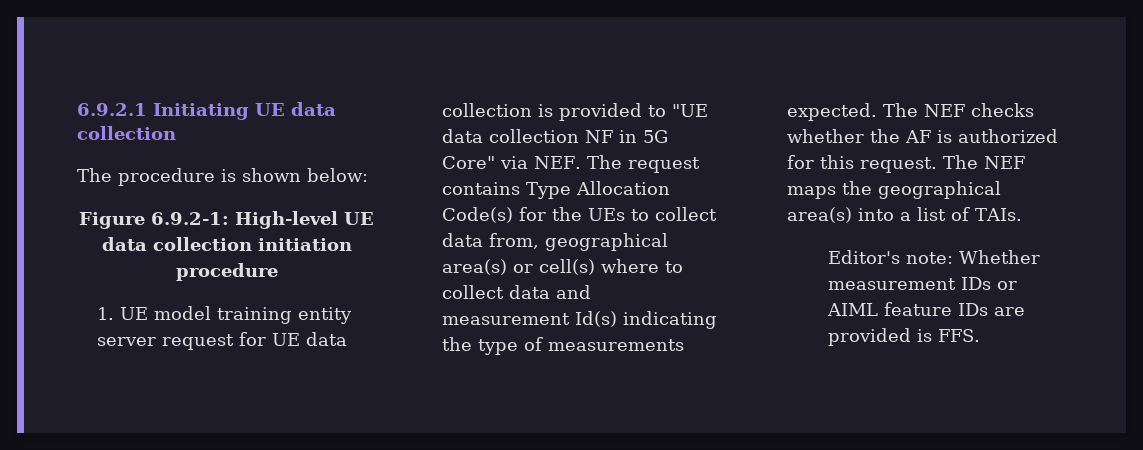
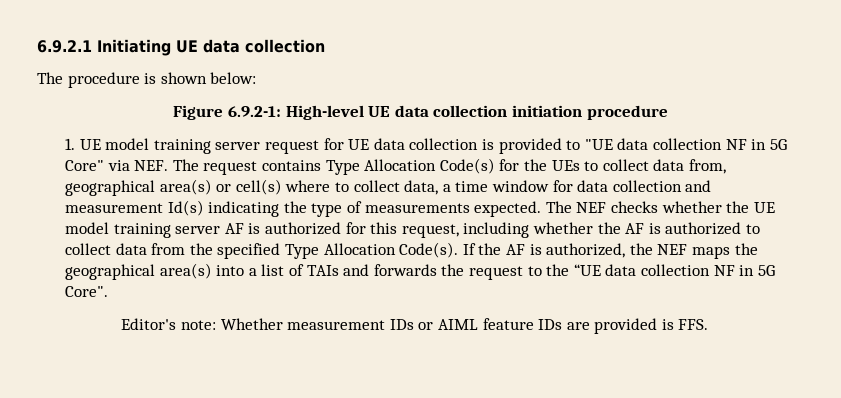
[298,307,353,324] entity -> (211, 146) none
[509,285,551,299] data -> [404,180,682,195] data, a time window for data collection
(901, 136) none -> [753,202,775,213] [65,222,221,238] UE model training server
[860,155,979,173] request. The -> [401,222,760,238] [65,242,653,259] request, including whether the AF is authorized to collect data from the specified Type Allocation Code(s). If the AF is authorized, the
[975,208,1023,221] TAIs. -> [306,264,775,280] [65,286,109,297] TAIs and forwards the request to the “UE data collection NF in 5G Core".

